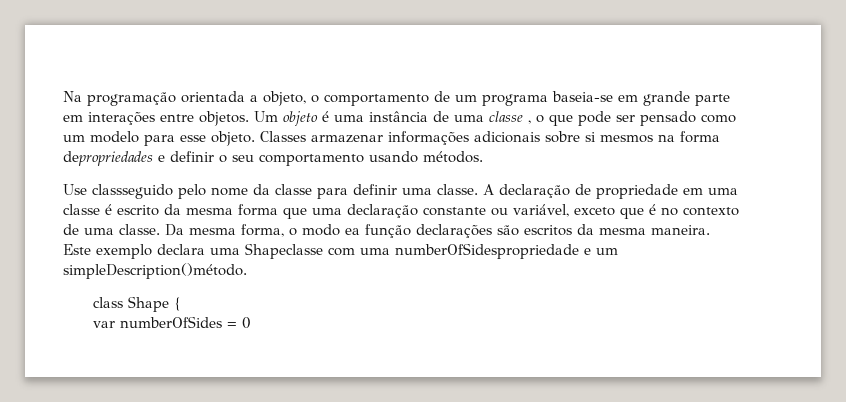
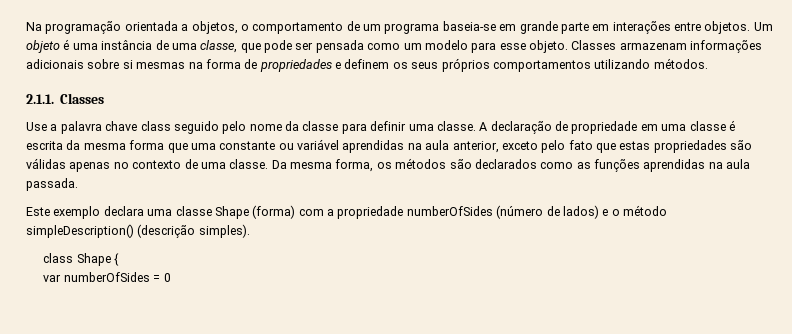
[263,91,306,106] objeto, -> [191,21,238,34] objetos,
[489,111,544,124] classe , o -> [200,40,238,53] classe,
[640,111,696,126] pensado -> [315,40,364,53] pensada
[311,134,383,143] armazenar -> [619,42,687,50] armazenam
[600,135,653,143] mesmos -> [136,62,186,69] mesmas
[63,151,418,166] depropriedades e definir o seu comportamento usando -> [244,58,651,72] de propriedades e definem os seus próprios comportamentos utilizando
(483, 157) none -> [26,93,105,104] // 2.1.1. Classes
[92,184,173,199] classseguido -> [50,121,219,134] a palavra chave class seguido
[117,205,159,216] escrito -> [26,141,63,150] escrita
[347,204,418,218] declaração -> (216, 146) none
[513,204,656,219] variável, exceto que é -> [297,139,753,153] [26,158,111,172] variável aprendidas na aula anterior, exceto pelo fato que estas propriedades são válidas apenas
[289,224,710,238] [63,243,618,259] [63,263,247,279] o modo ea função declarações são escritos da mesma maneira. Este exemplo declara uma Shapeclasse com uma numberOfSidespropriedade e um simpleDescription()método. -> [376,158,751,172] [26,178,78,191] [26,205,667,219] [26,224,250,238] os métodos são declarados como as funções aprendidas na aula passada. // Este exemplo declara uma classe Shape (forma) com a propriedade numberOfSides (número de lados) e o método simpleDescription() (descrição simples).

